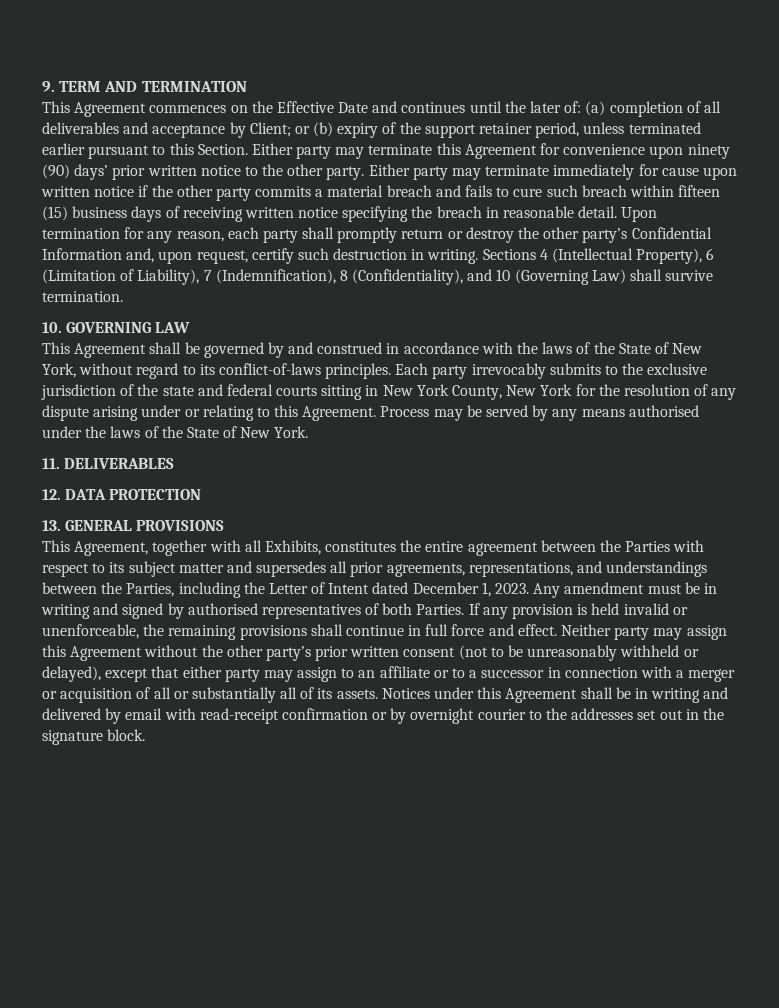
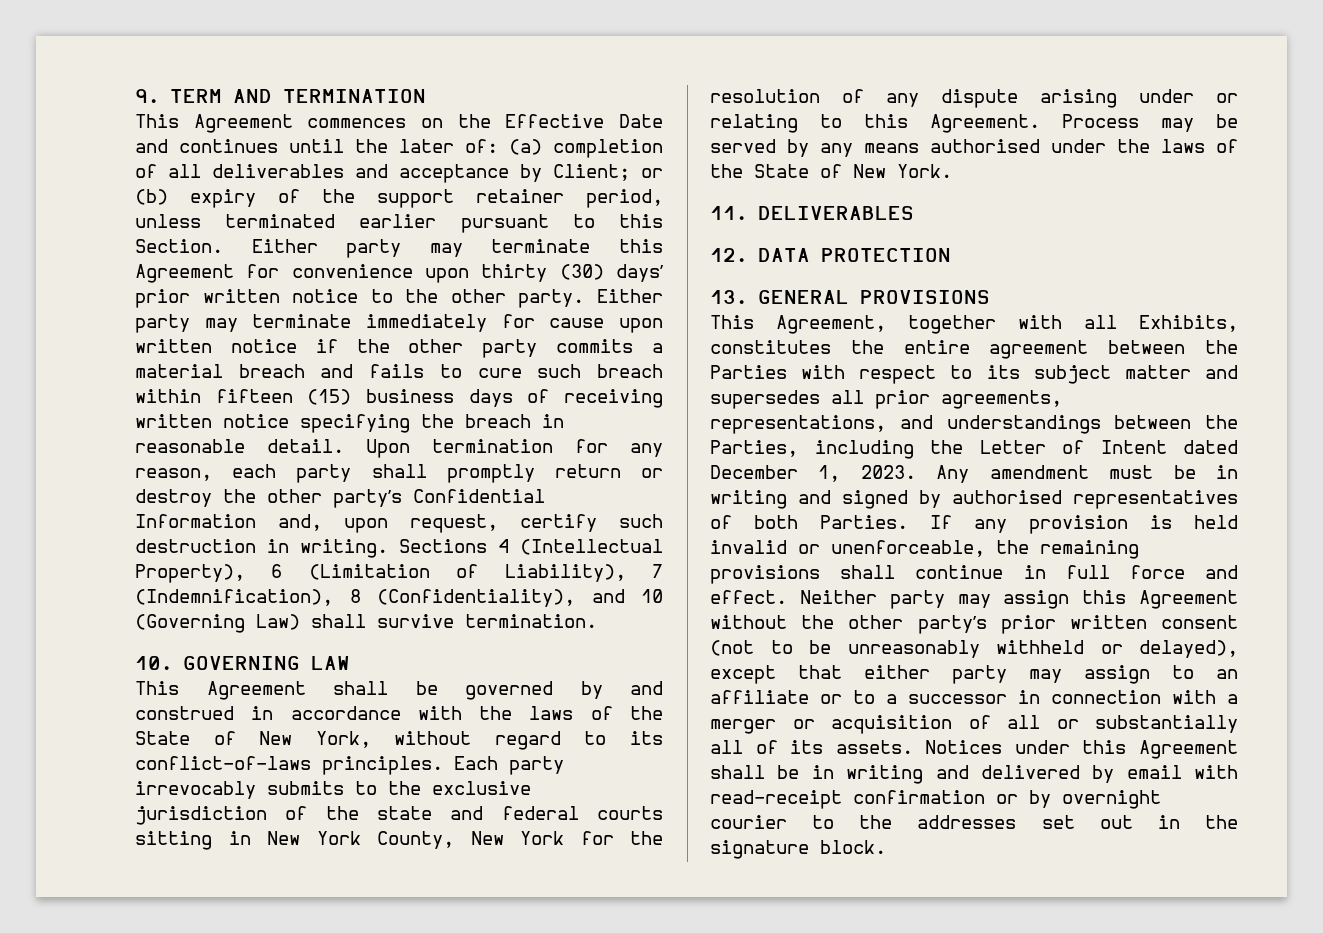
[687,144,730,159] [42,164,70,179] ninety (90) -> [481,264,604,282] thirty (30)

